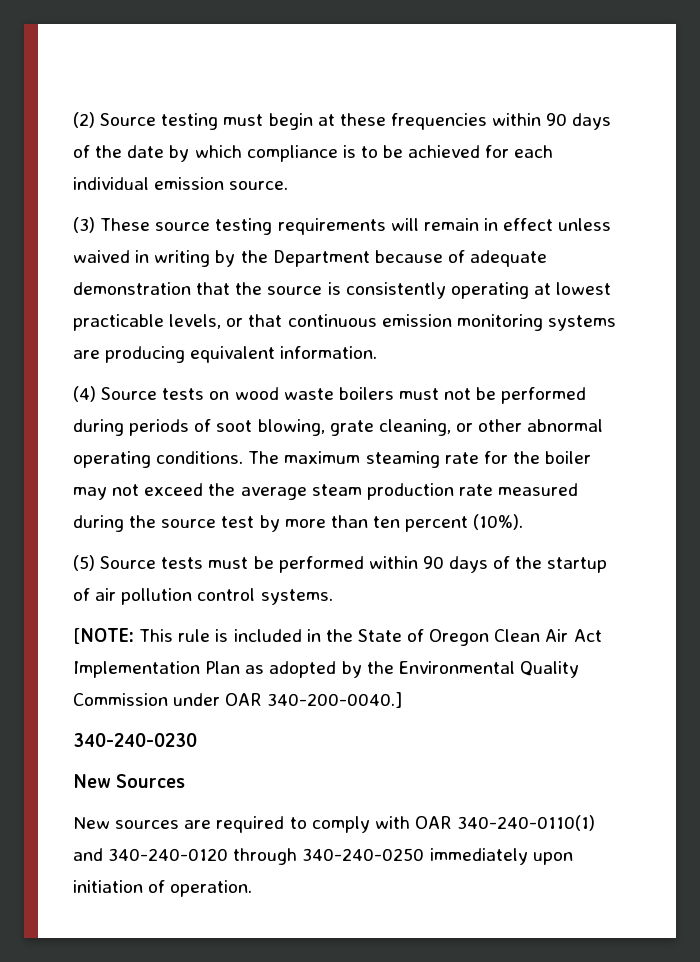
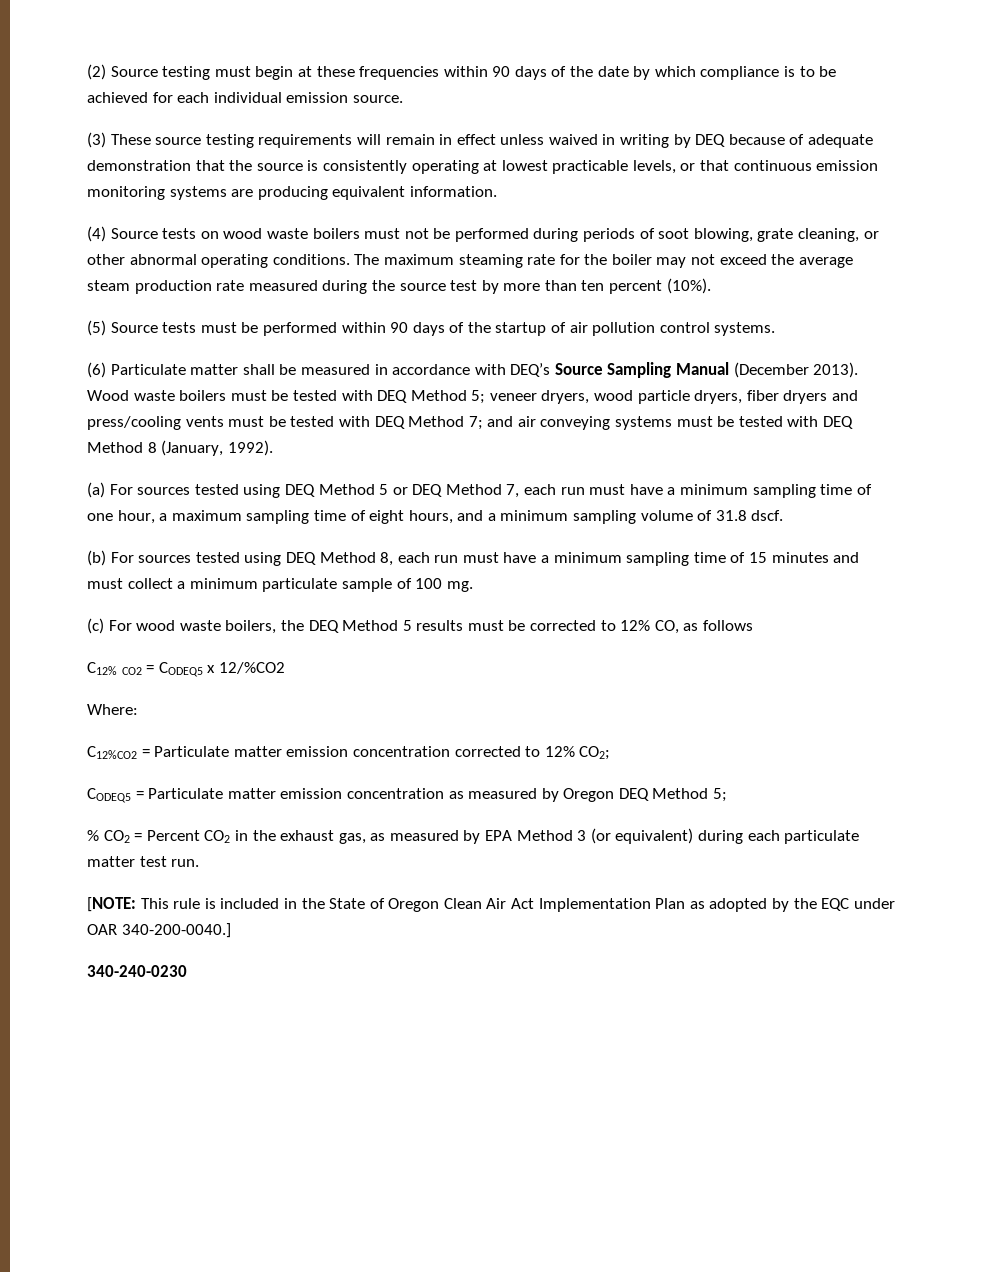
[240,250,370,267] the Department -> [695,134,726,147] DEQ
(333, 597) none -> [87,362,859,378] [87,390,859,404] [87,416,854,430] [87,440,273,456] [87,482,872,498] [87,510,784,524] [87,550,860,566] [87,578,473,592] [87,618,754,634] [87,662,285,677] [87,704,138,715] [87,746,611,760] [87,788,728,803] [87,828,860,844] [87,856,200,867] // (6) Particulate matter shall be measured in accordance with DEQ’s Source Sampling Manual (December 2013). Wood waste boilers must be tested with DEQ Method 5; veneer dryers, wood particle dryers, fiber dryers and press/cooling vents must be tested with DEQ Method 7; and air conveying systems must be tested with DEQ Method 8 (January, 1992). // (a) For sources tested using DEQ Method 5 or DEQ Method 7, each run must have a minimum sampling time of one hour, a maximum sampling time of eight hours, and a minimum sampling volume of 31.8 dscf. // (b) For sources tested using DEQ Method 8, each run must have a minimum sampling time of 15 minutes and must collect a minimum particulate sample of 100 mg. // (c) For wood waste boilers, the DEQ Method 5 results must be corrected to 12% CO, as follows // C12% CO2 = CODEQ5 x 12/%CO2 // Where: // C12%CO2 = Particulate matter emission concentration corrected to 12% CO2; // CODEQ5 = Particulate matter emission concentration as measured by Oregon DEQ Method 5; // % CO2 = Percent CO2 in the exhaust gas, as measured by EPA Method 3 (or equivalent) during each particulate matter test run.
[398,661,579,678] [73,693,168,706] Environmental Quality Commission -> [821,898,850,911] EQC
[73,774,186,788] [73,815,596,833] [73,848,573,865] [73,880,253,897] // New Sources // New sources are required to comply with OAR 340-240-0110(1) and 340-240-0120 through 340-240-0250 immediately upon initiation of operation. -> (187, 971) none

